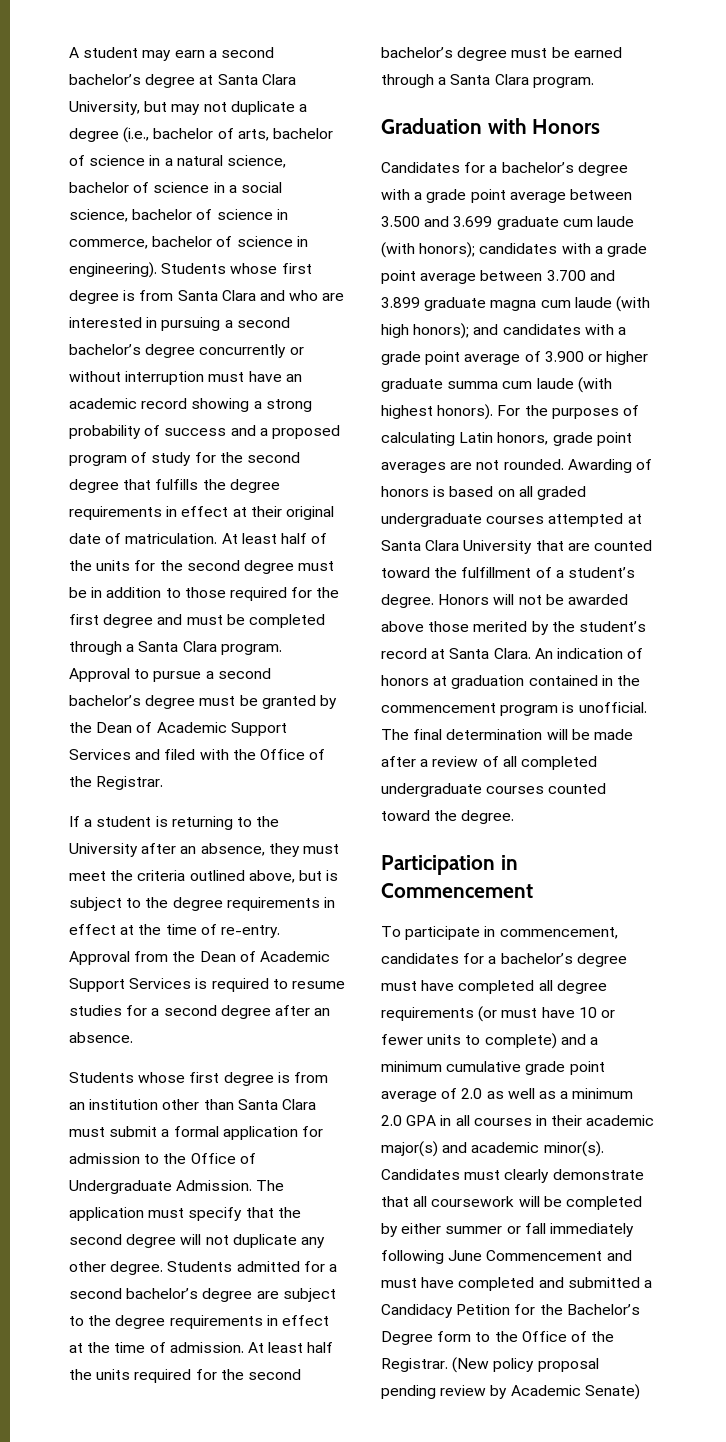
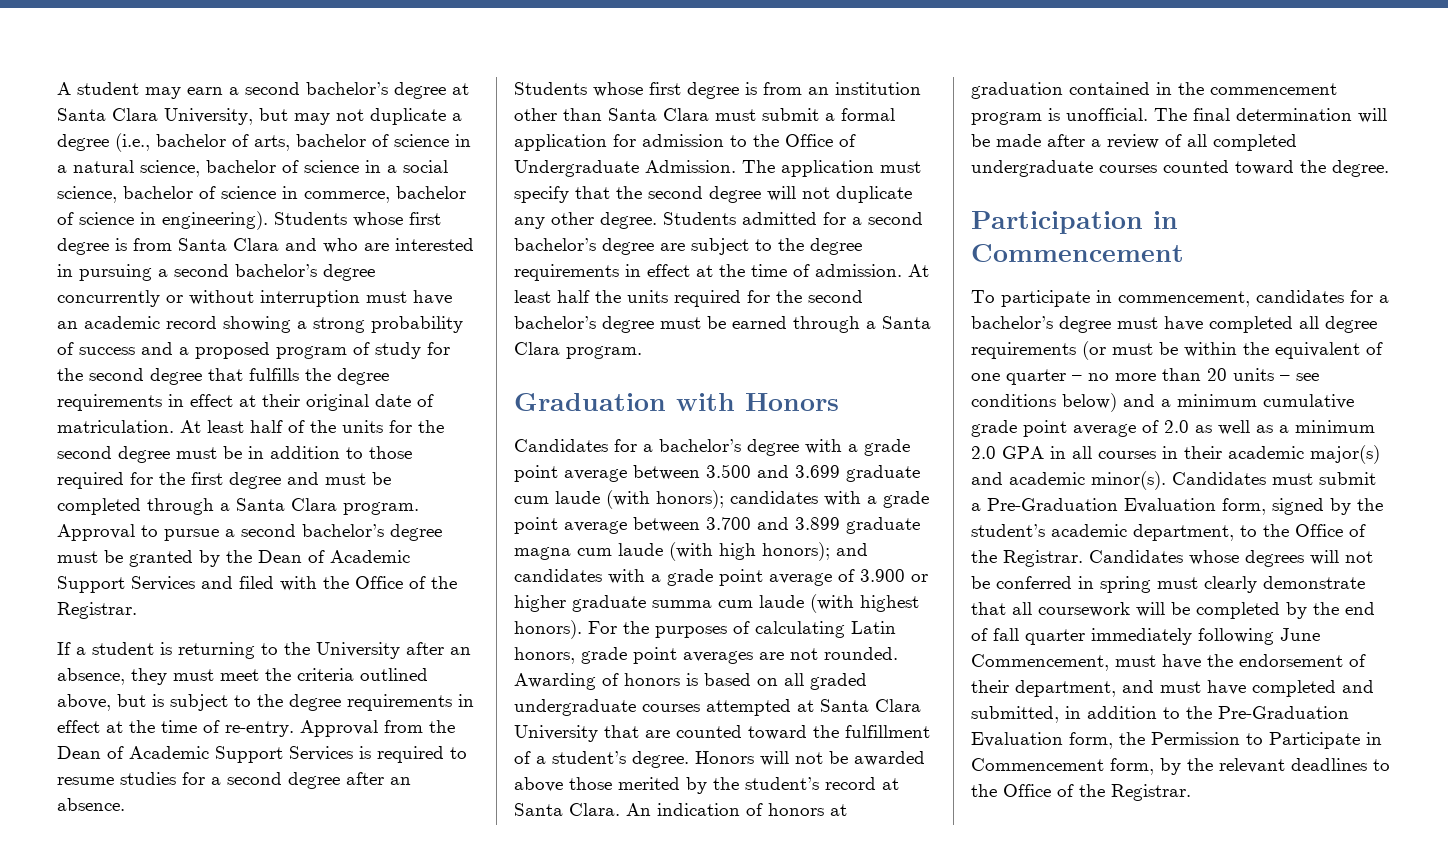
[541,1007,615,1018] [381,1033,557,1049] have 10 or fewer units to complete) -> [1159,342,1383,359] [971,368,1319,385] [971,393,1117,412] be within the equivalent of one quarter – no more than 20 units – see conditions below)
(501, 1175) none -> [1319,472,1376,485] [971,498,1383,515] [971,524,1366,541] [971,550,1373,567] [971,576,1198,593] submit a Pre-Graduation Evaluation form, signed by the student’s academic department, to the Office of the Registrar. Candidates whose degrees will not be conferred in spring must
[401,1223,634,1237] [381,1250,603,1264] either summer or fall immediately following June Commencement -> [1313,602,1375,615] [971,628,1320,645] [971,654,1366,671] [971,680,1116,697] the end of fall quarter immediately following June Commencement, must have the endorsement of their department,
[567,1277,652,1288] [381,1304,640,1318] [381,1331,615,1345] [381,1357,599,1373] [381,1384,640,1400] submitted a Candidacy Petition for the Bachelor’s Degree form to the Office of the Registrar. (New policy proposal pending review by Academic Senate) -> [971,706,1349,723] [971,732,1382,749] [971,758,1390,775] [971,784,1191,801] submitted, in addition to the Pre-Graduation Evaluation form, the Permission to Participate in Commencement form, by the relevant deadlines to the Office of the Registrar.

